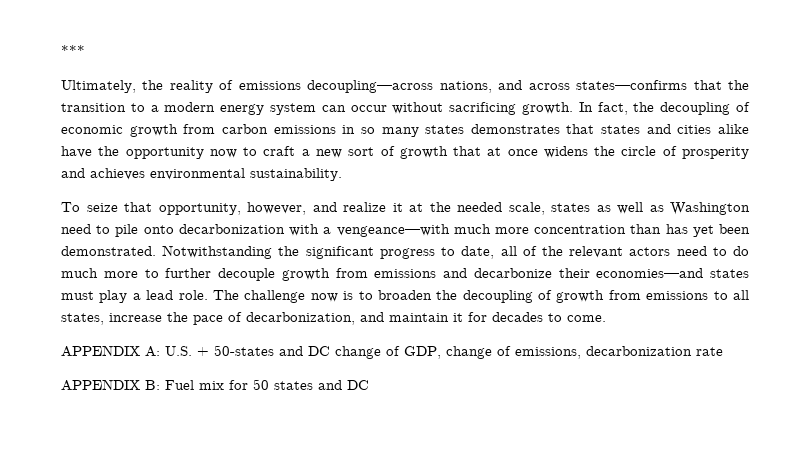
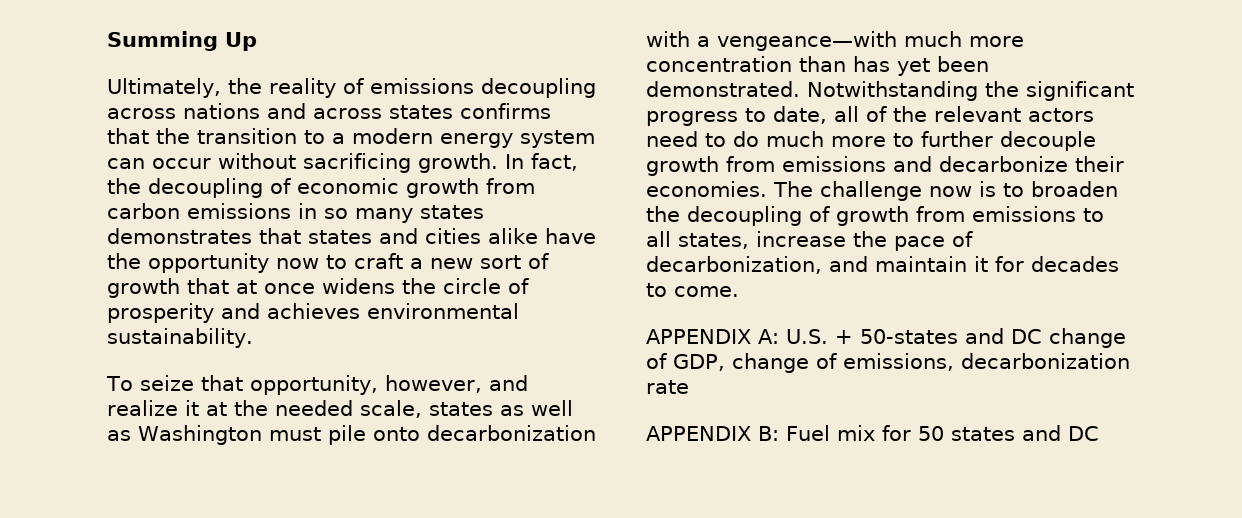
[61,45,85,56] *** -> [107,31,257,51] Summing Up
[307,80,688,93] decoupling—across nations, and across states—confirms -> [481,78,596,98] [107,103,551,119] decoupling across nations and across states confirms
[61,224,111,234] need to -> [268,427,321,441] must
[596,268,749,278] [61,290,208,303] economies—and states must play a lead role. -> [646,181,767,197] economies.

